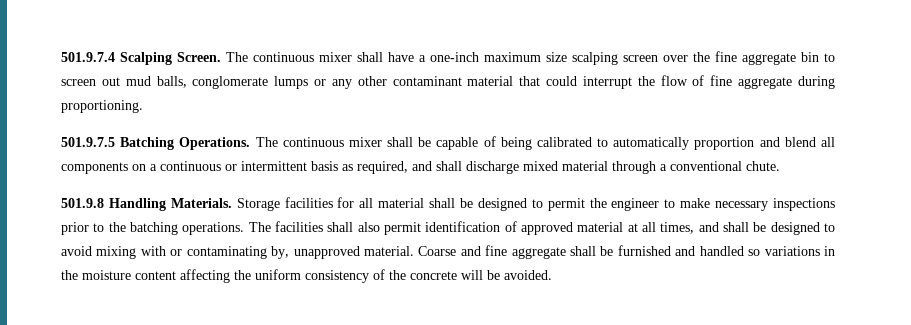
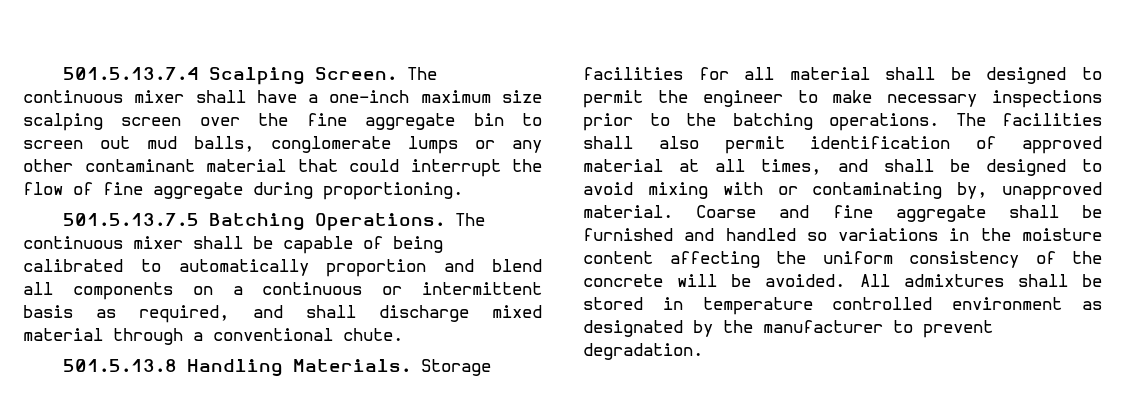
[61,52,115,62] 501.9.7.4 -> [63,67,200,80] 501.5.13.7.4
[61,137,115,147] 501.9.7.5 -> [63,213,200,226] 501.5.13.7.5
[61,198,104,208] 501.9.8 -> [63,359,178,372] 501.5.13.8
(552, 275) none -> [859,274,1102,287] [583,297,1102,315] [583,320,993,338] [583,343,703,360] All admixtures shall be stored in temperature controlled environment as designated by the manufacturer to prevent degradation.

